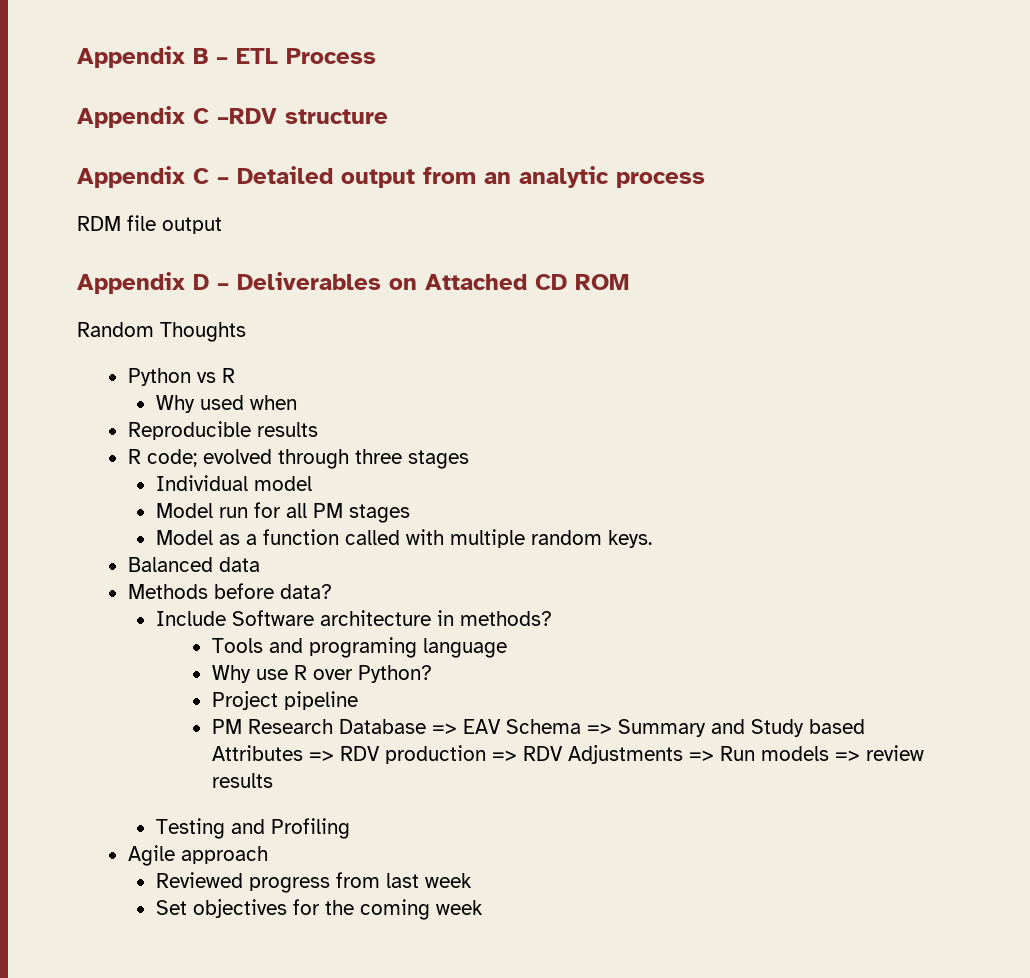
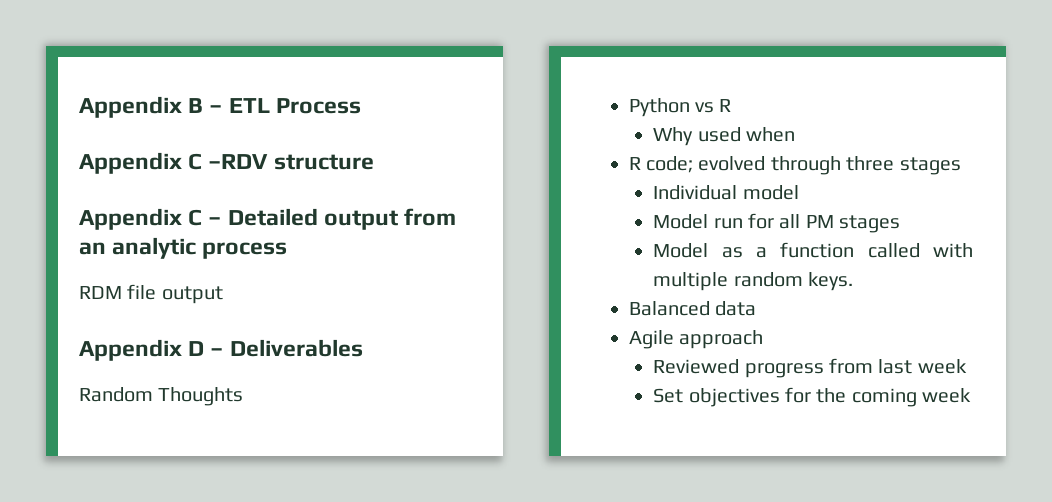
[389,274,629,290] on Attached CD ROM -> (363, 348) none
[127,421,318,440] // Reproducible results -> (795, 134) none
[127,583,332,599] [155,610,552,626] [211,637,507,658] [211,665,432,683] [211,691,358,710] [211,719,865,737] [211,745,924,764] [211,773,273,788] [155,818,350,839] // Methods before data? // Include Software architecture in methods? // Tools and programing language // Why use R over Python? // Project pipeline // PM Research Database => EAV Schema => Summary and Study based Attributes => RDV production => RDV Adjustments => Run models => review results // Testing and Profiling -> (756, 308) none

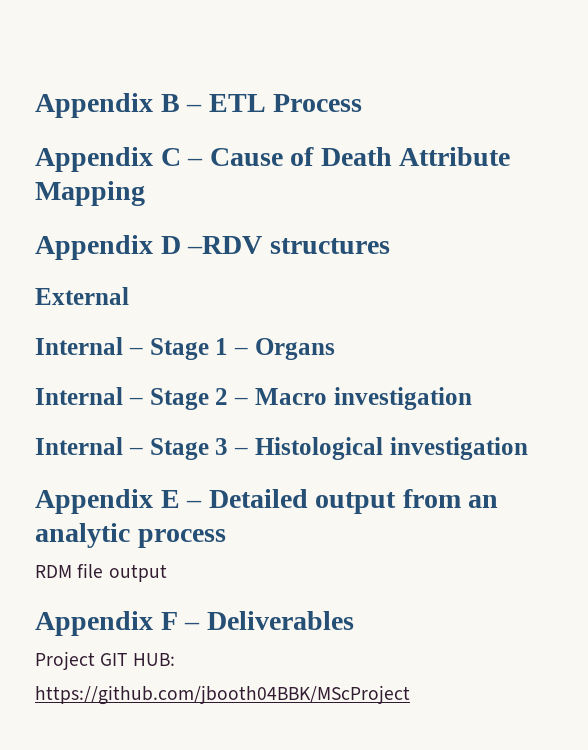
[208,154,374,170] [79,208,203,230] –RDV structure // Appendix C -> [187,147,511,166] [35,181,145,206] [35,235,390,260] [35,287,129,305] [35,337,335,360] [35,387,472,410] [35,437,528,460] [35,489,180,514] – Cause of Death Attribute Mapping // Appendix D –RDV structures // External // Internal – Stage 1 – Organs // Internal – Stage 2 – Macro investigation // Internal – Stage 3 – Histological investigation // Appendix E
[188,341,205,356] D -> [160,612,178,630] F
[79,387,244,406] [628,98,732,117] [653,127,795,146] [628,156,961,175] [653,185,799,200] [653,213,901,233] [653,242,973,258] [653,272,853,291] [628,301,756,316] [628,330,763,349] [653,358,967,378] [653,387,972,407] Random Thoughts // Python vs R // Why used when // R code; evolved through three stages // Individual model // Model run for all PM stages // Model as a function called with multiple random keys. // Balanced data // Agile approach // Reviewed progress from last week // Set objectives for the coming week -> [35,651,175,670] [35,685,410,705] Project GIT HUB: // https://github.com/jbooth04BBK/MScProject

